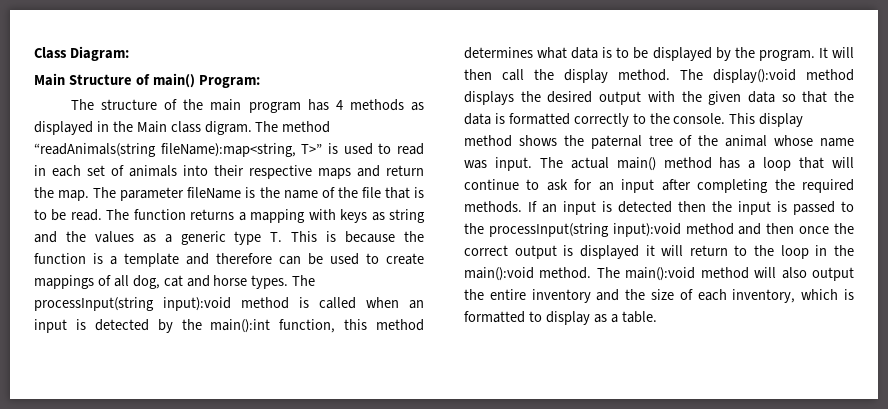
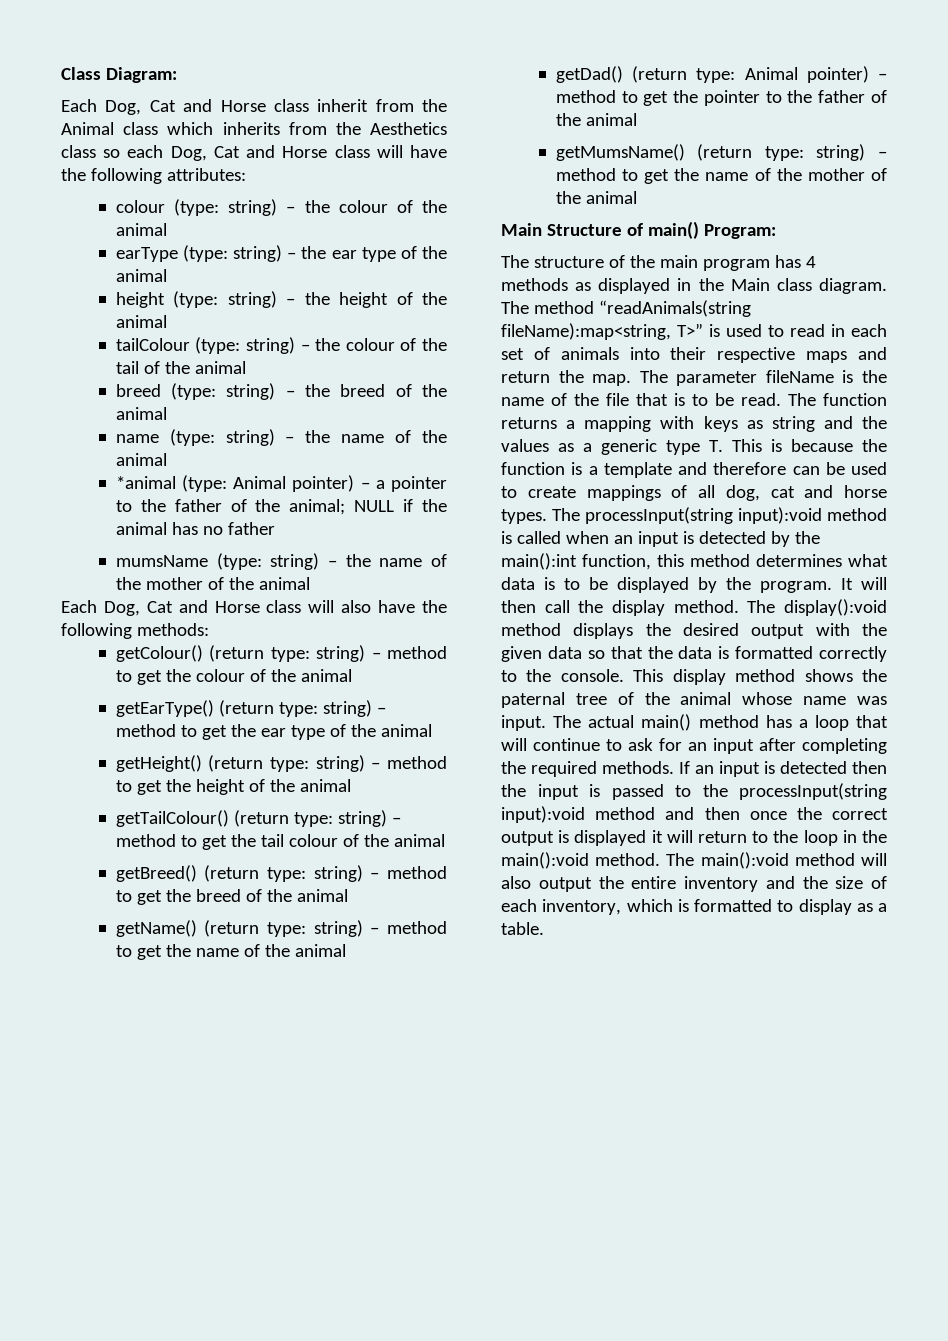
(129, 53) none -> [61,99,447,115] [61,122,448,135] [61,145,448,161] [61,168,246,184] [115,199,447,216] [115,223,167,236] [115,245,448,262] [115,269,167,282] [115,291,448,308] [115,315,167,328] [115,337,448,354] [115,361,246,374] [115,383,448,400] [115,407,167,420] [115,429,448,446] [115,453,167,466] [115,475,447,492] [115,499,448,515] [115,522,275,535] [115,553,448,570] [115,577,310,590] [61,600,448,616] [61,623,209,639] [115,645,447,662] [115,669,352,685] [115,700,386,717] [115,724,432,740] [115,755,447,772] [115,779,351,795] [115,810,401,827] [115,834,445,850] [115,865,447,882] [115,889,348,905] [115,920,447,937] [115,944,346,960] [555,66,887,83] [555,90,888,106] [555,113,637,126] [555,144,887,161] [555,168,887,184] [555,191,637,204] // Each Dog, Cat and Horse class inherit from the Animal class which inherits from the Aesthetics class so each Dog, Cat and Horse class will have the following attributes: // colour (type: string) – the colour of the animal // earType (type: string) – the ear type of the animal // height (type: string) – the height of the animal // tailColour (type: string) – the colour of the tail of the animal // breed (type: string) – the breed of the animal // name (type: string) – the name of the animal // *animal (type: Animal pointer) – a pointer to the father of the animal; NULL if the animal has no father // mumsName (type: string) – the name of the mother of the animal // Each Dog, Cat and Horse class will also have the following methods: // getColour() (return type: string) – method to get the colour of the animal // getEarType() (return type: string) – method to get the ear type of the animal // getHeight() (return type: string) – method to get the height of the animal // getTailColour() (return type: string) – method to get the tail colour of the animal // getBreed() (return type: string) – method to get the breed of the animal // getName() (return type: string) – method to get the name of the animal // getDad() (return type: Animal pointer) – method to get the pointer to the father of the animal // getMumsName() (return type: string) – method to get the name of the mother of the animal
[204,121,252,135] digram. -> [818,278,887,294] diagram.

